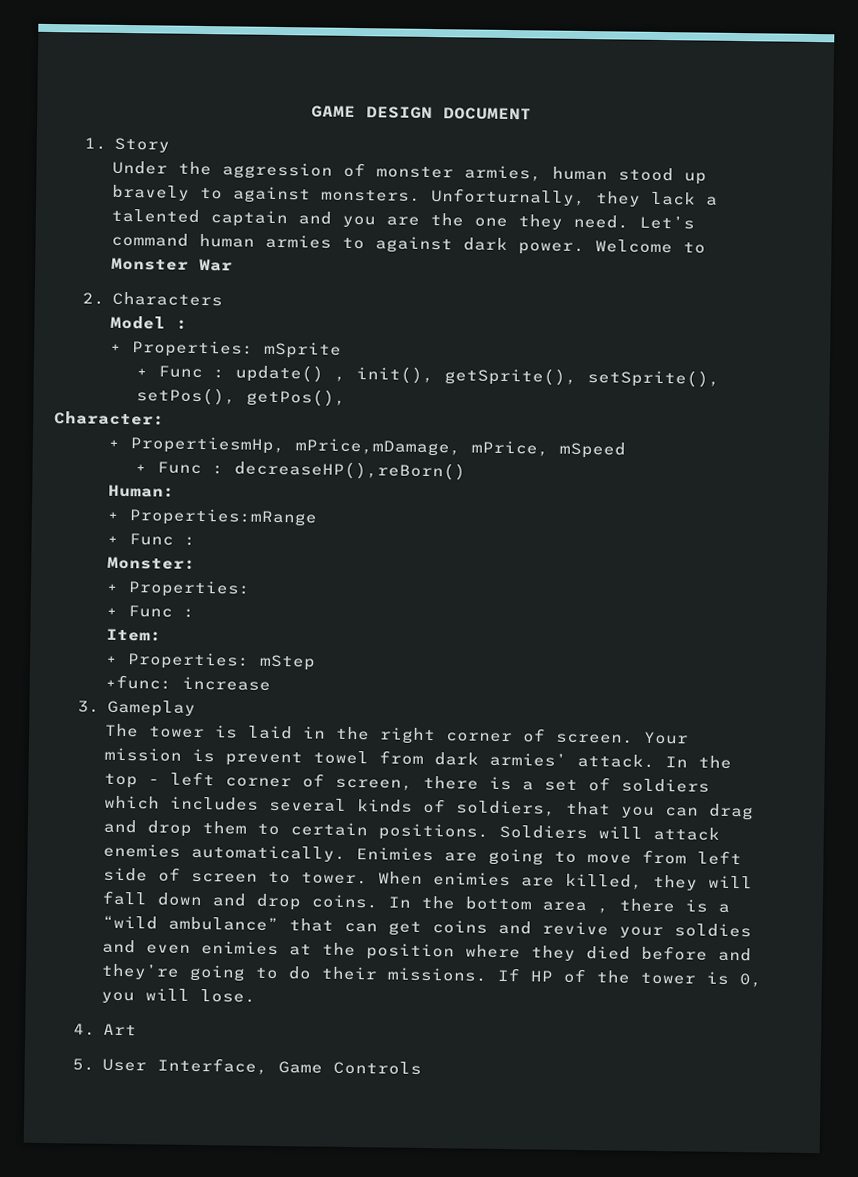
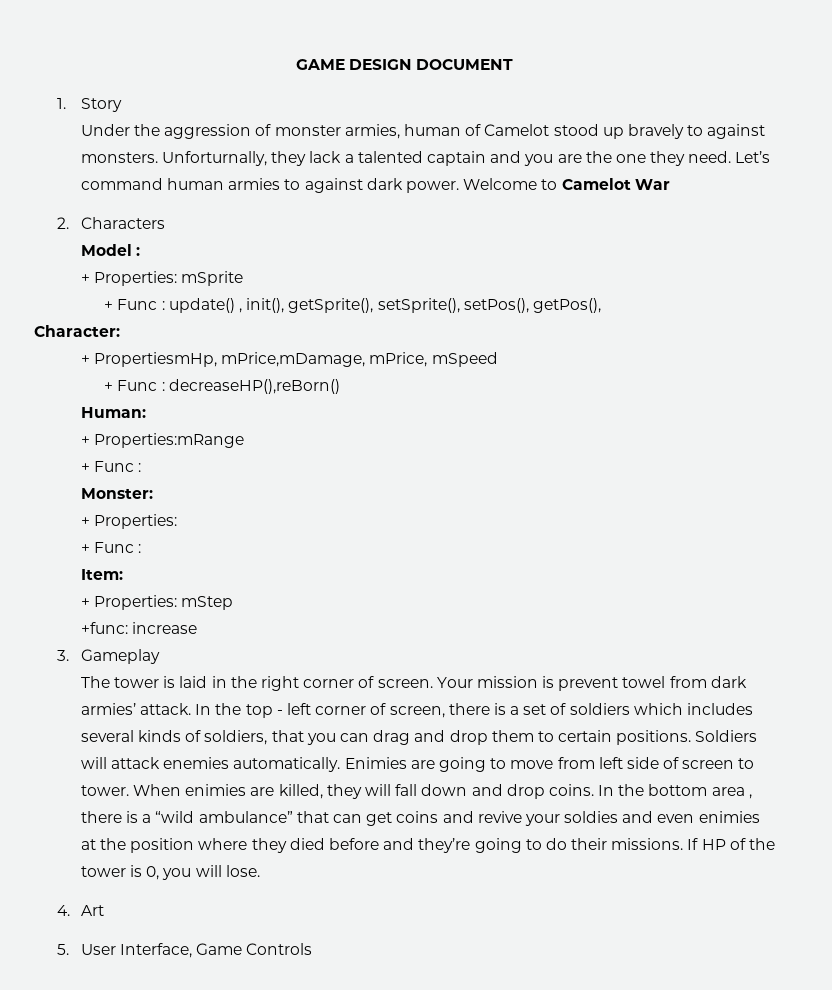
(608, 173) none -> [465,124,550,136] of Camelot
[110,257,189,271] Monster -> [561,178,631,190] Camelot

